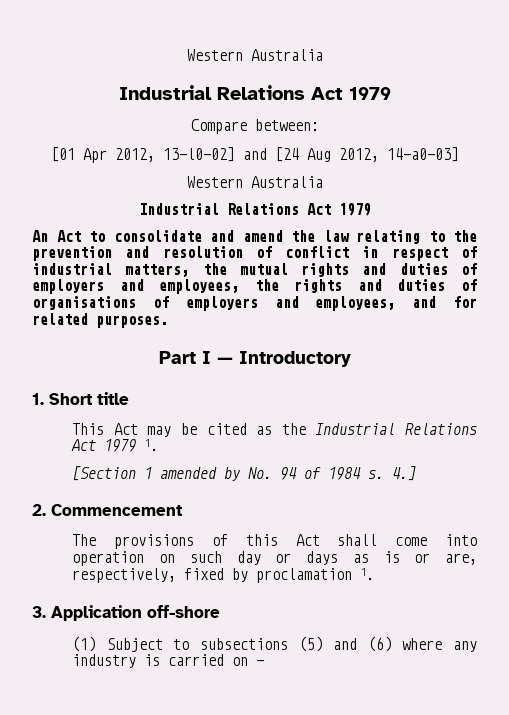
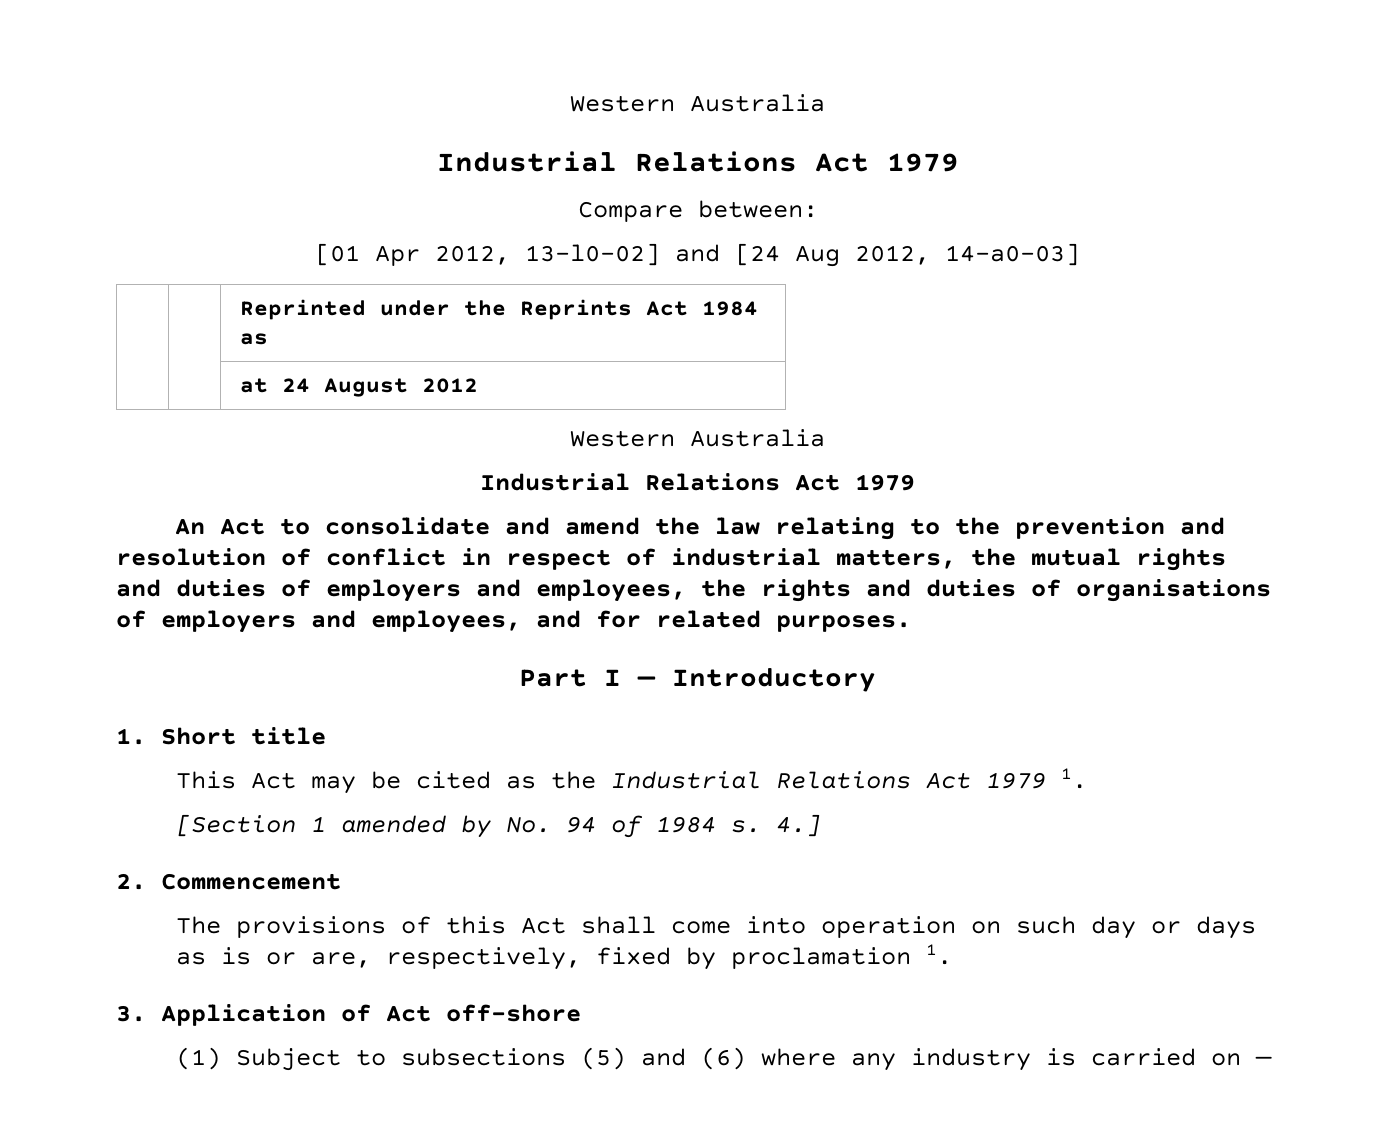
(459, 154) none -> [239,299,758,320] [239,333,268,345] [239,378,478,397] // | | Reprinted under the Reprints Act 1984 as // | | at 24 August 2012
(142, 613) none -> [341,1004,431,1022] of Act

